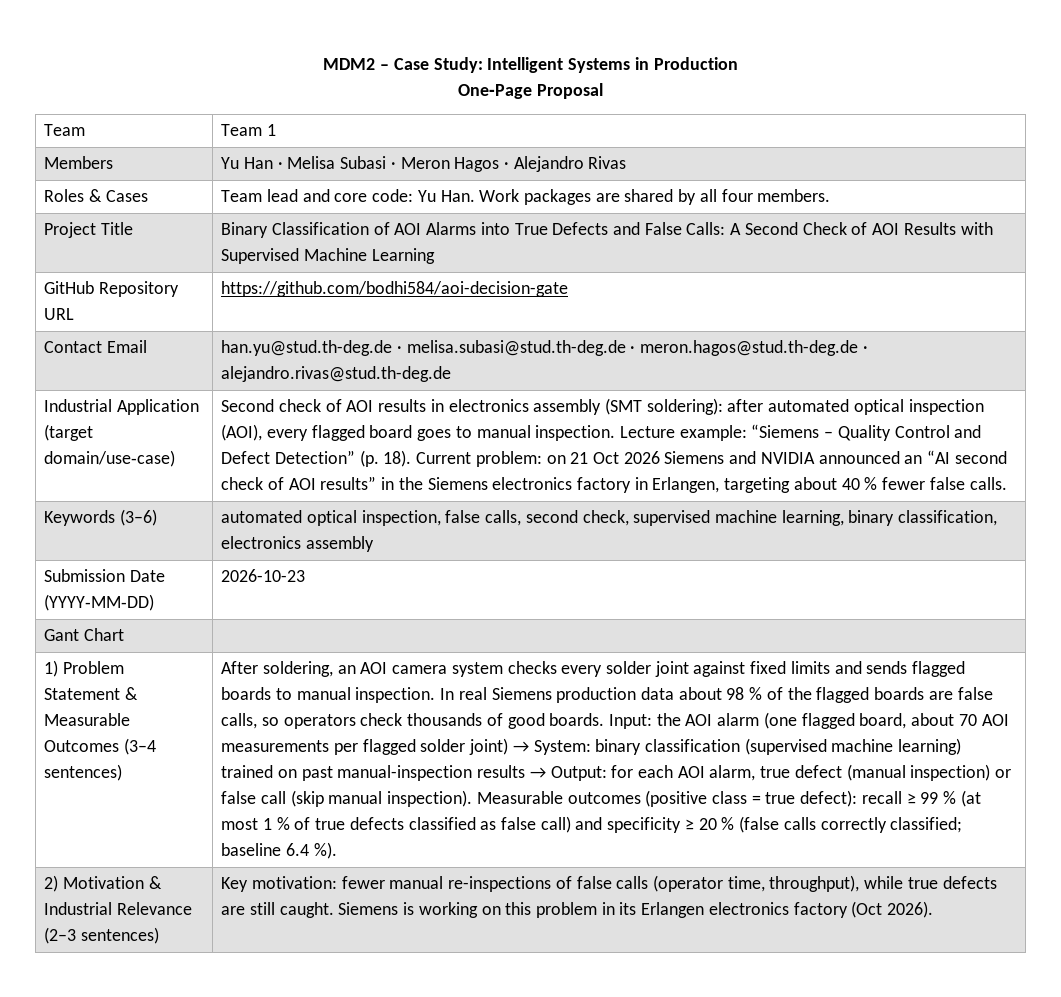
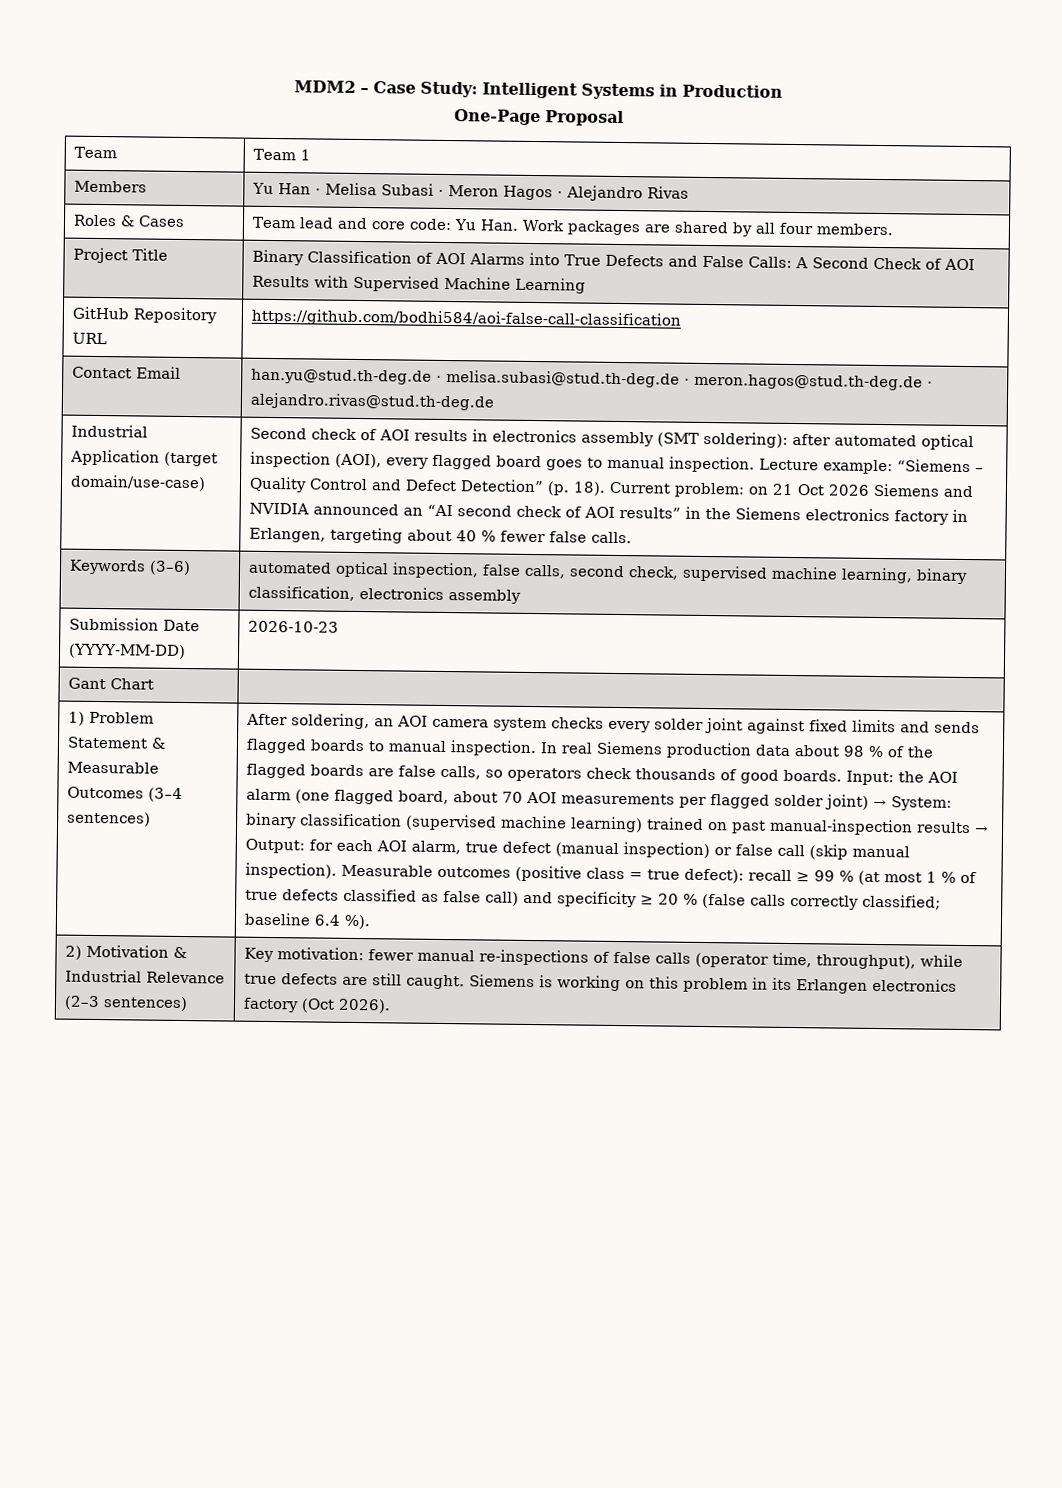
[221,281,569,297] https://github.com/bodhi584/aoi-decision-gate -> [250,308,681,329] https://github.com/bodhi584/aoi-false-call-classification

